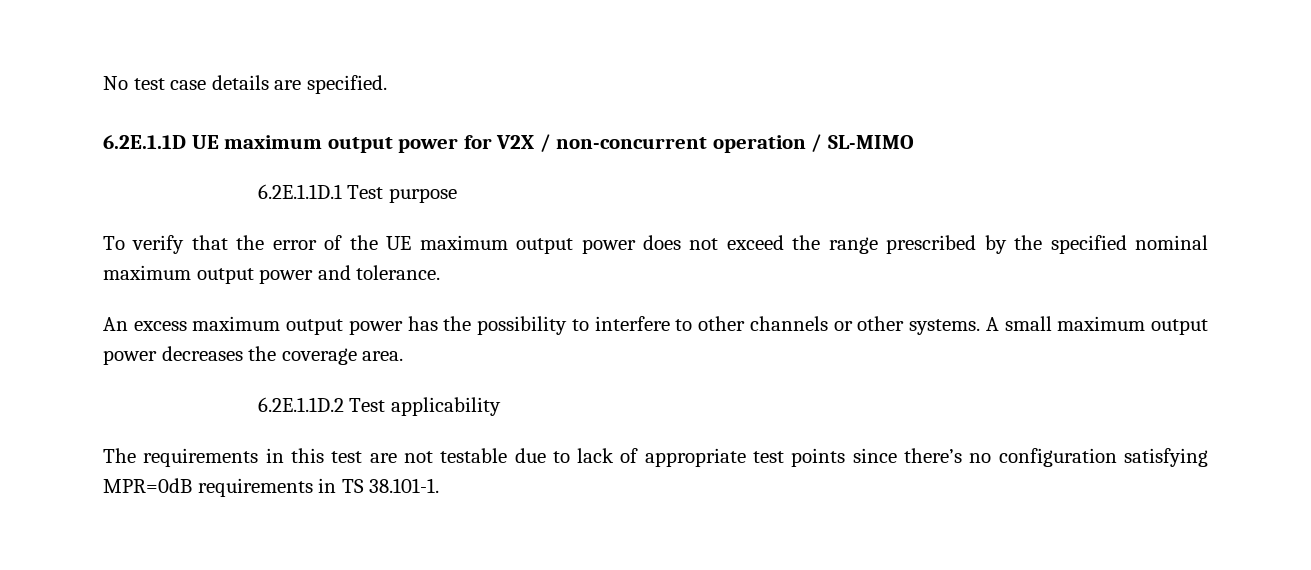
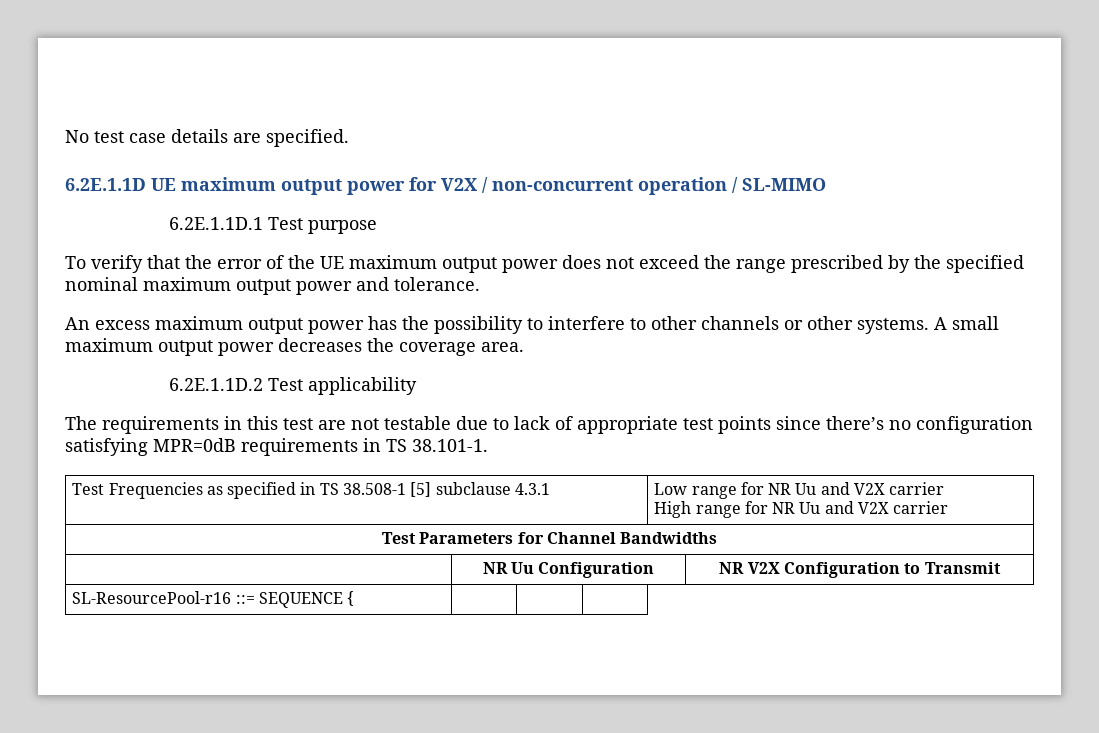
(440, 485) none -> [72,482,551,499] [654,482,945,499] [654,501,949,518] [381,532,718,544] [482,562,655,578] [719,562,1001,578] [72,591,355,608] // Test Frequencies as specified in TS 38.508-1 [5] subclause 4.3.1 | Low range for NR Uu and V2X carrier // High range for NR Uu and V2X carrier // Test Parameters for Channel Bandwidths // | NR Uu Configuration | NR V2X Configuration to Transmit // SL-ResourcePool-r16 ::= SEQUENCE { | | |

